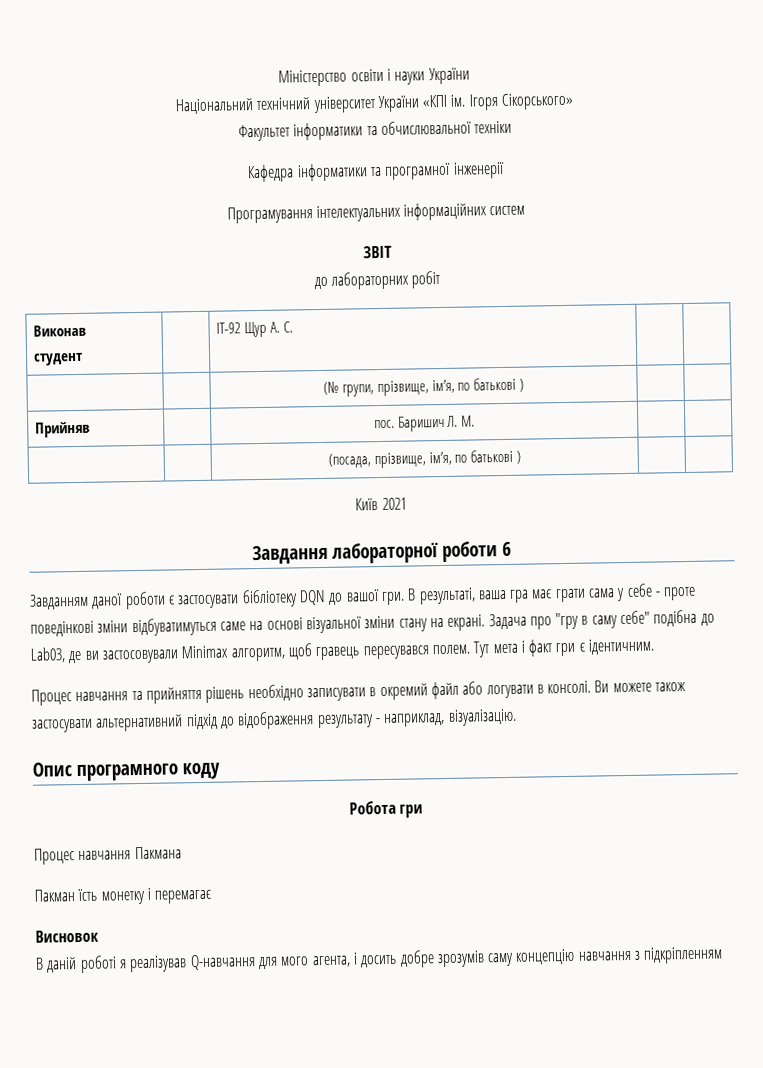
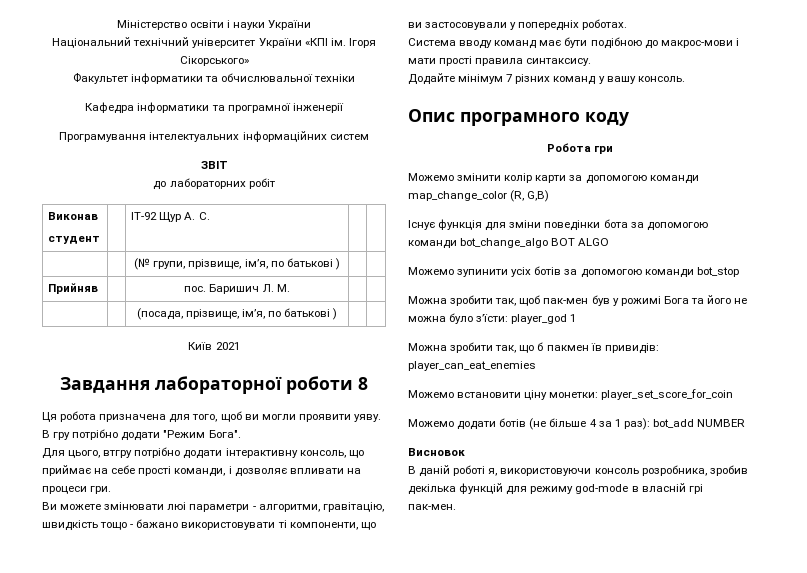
[502,541,512,557] [29,583,697,610] [30,609,715,637] [30,638,655,664] [31,680,687,706] [32,708,517,733] 6 // Завданням даної роботи є застосувати бібліотеку DQN до вашої гри. В результаті, ваша гра має грати сама у себе - проте поведінкові зміни відбуватимуться саме на основі візуальної зміни стану на екрані. Задача про "гру в саму себе" подібна до Lab03, де ви застосовували Minimax алгоритм, щоб гравець пересувався полем. Тут мета і факт гри є ідентичним. // Процес навчання та прийняття рішень необхідно записувати в окремий файл або логувати в консолі. Ви можете також застосувати альтернативний підхід до відображення результату - наприклад, візуалізацію. -> [358,377,368,390] [42,411,381,423] [42,429,241,441] [42,447,364,459] [42,465,361,477] [42,486,112,494] [42,502,384,512] [42,519,376,531] [408,19,628,31] [408,37,739,49] [408,56,592,66] [408,73,685,85] 8 // Ця робота призначена для того, щоб ви могли проявити уяву. В гру потрібно додати "Режим Бога". // Для цього, втгру потрібно додати інтерактивну консоль, що приймає на себе прості команди, і дозволяє впливати на процеси гри. // Ви можете змінювати люі параметри - алгоритми, гравітацію, швидкість тощо - бажано використовувати ті компоненти, що ви застосовували у попередніх роботах. // Система вводу команд має бути подібною до макрос-мови і мати прості правила синтаксису. // Додайте мінімум 7 різних команд у вашу консоль.
[34,846,182,865] [34,887,213,905] [35,929,99,943] [35,946,724,974] Процес навчання Пакмана // Пакман їсть монетку і перемагає // Висновок // В даній роботі я реалізував Q-навчання для мого агента, і досить добре зрозумів саму концепцію навчання з підкріпленням -> [408,173,699,184] [408,190,550,202] [408,219,708,231] [408,238,610,249] [408,266,739,278] [408,295,748,306] [408,313,577,324] [408,342,659,354] [408,361,536,371] [408,389,734,400] [408,418,746,430] [408,448,465,456] [408,465,748,477] [408,483,703,495] [408,504,456,510] Можемо змінити колір карти за допомогою команди map_change_color (R, G,B) // Існує функція для зміни поведінки бота за допомогою команди bot_change_algo BOT ALGO // Можемо зупинити усіх ботів за допомогою команди bot_stop // Можна зробити так, щоб пак-мен був у рожимі Бога та його не можна було з’їсти: player_god 1 // Можна зробити так, що б пакмен їв привидів: player_can_eat_enemies // Можемо встановити ціну монетки: player_set_score_for_coin // Можемо додати ботів (не більше 4 за 1 раз): bot_add NUMBER // Висновок // В даній роботі я, використовуючи консоль розробника, зробив декілька функцій для режиму god-mode в власній грі пак-мен.

